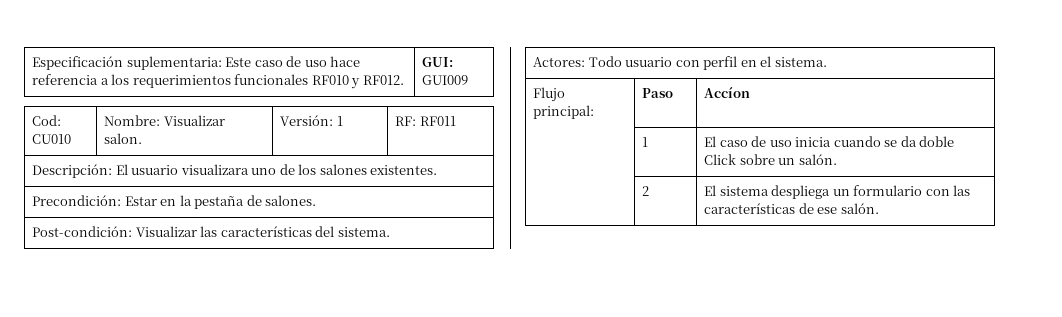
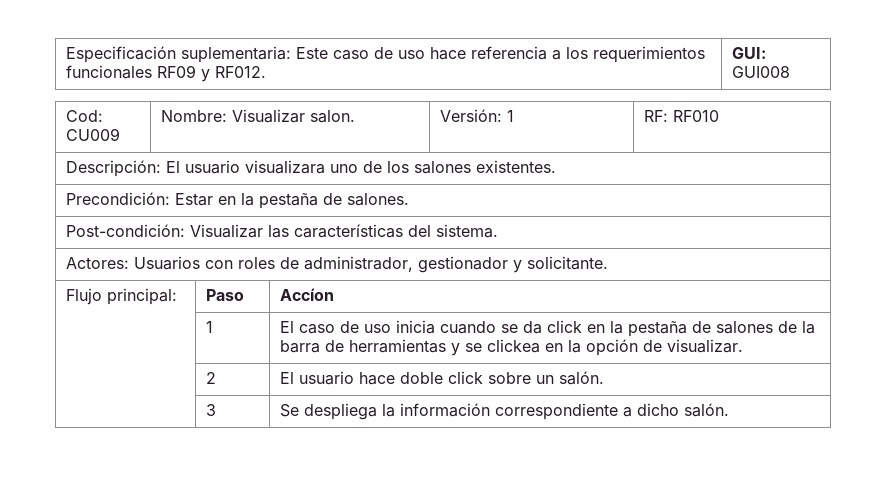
[311,75,349,85] RF010 -> [156,65,196,78] RF09
[422,75,469,85] GUI009 -> [731,66,790,78] GUI008
[32,134,72,144] CU010 -> [65,128,120,141] CU009
[419,116,456,126] RF011 -> [672,110,719,122] RF010
[588,56,827,70] Todo usuario con perfil en el sistema. -> [133,256,608,273] Usuarios con roles de administrador, gestionador y solicitante.
[919,136,955,147] [704,154,837,165] [642,186,650,196] [704,185,971,199] [704,203,838,214] doble Click sobre un salón. // | 2 | El sistema despliega un formulario con las características de ese -> [546,320,815,337] [279,339,743,356] [205,372,216,384] [279,371,604,385] [205,404,216,416] [279,403,679,420] click en la pestaña de salones de la barra de herramientas y se clickea en la opción de visualizar. // | 2 | El usuario hace doble click sobre un salón. // | 3 | Se despliega la información correspondiente a dicho

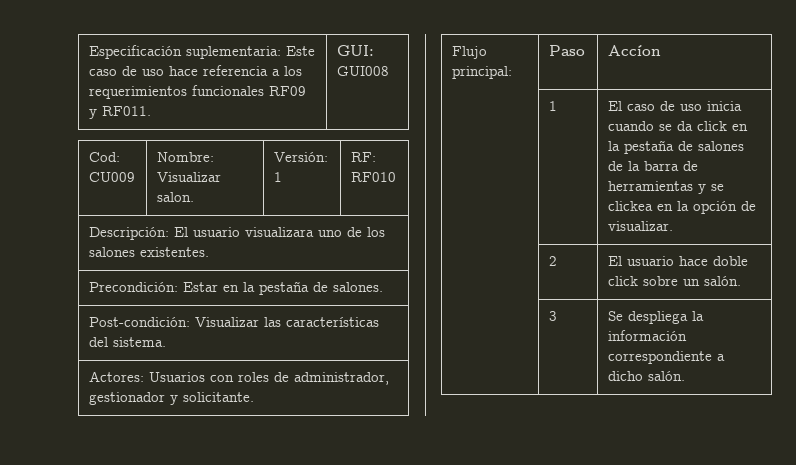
[214,66,266,78] RF012. -> [101,106,151,116] RF011.

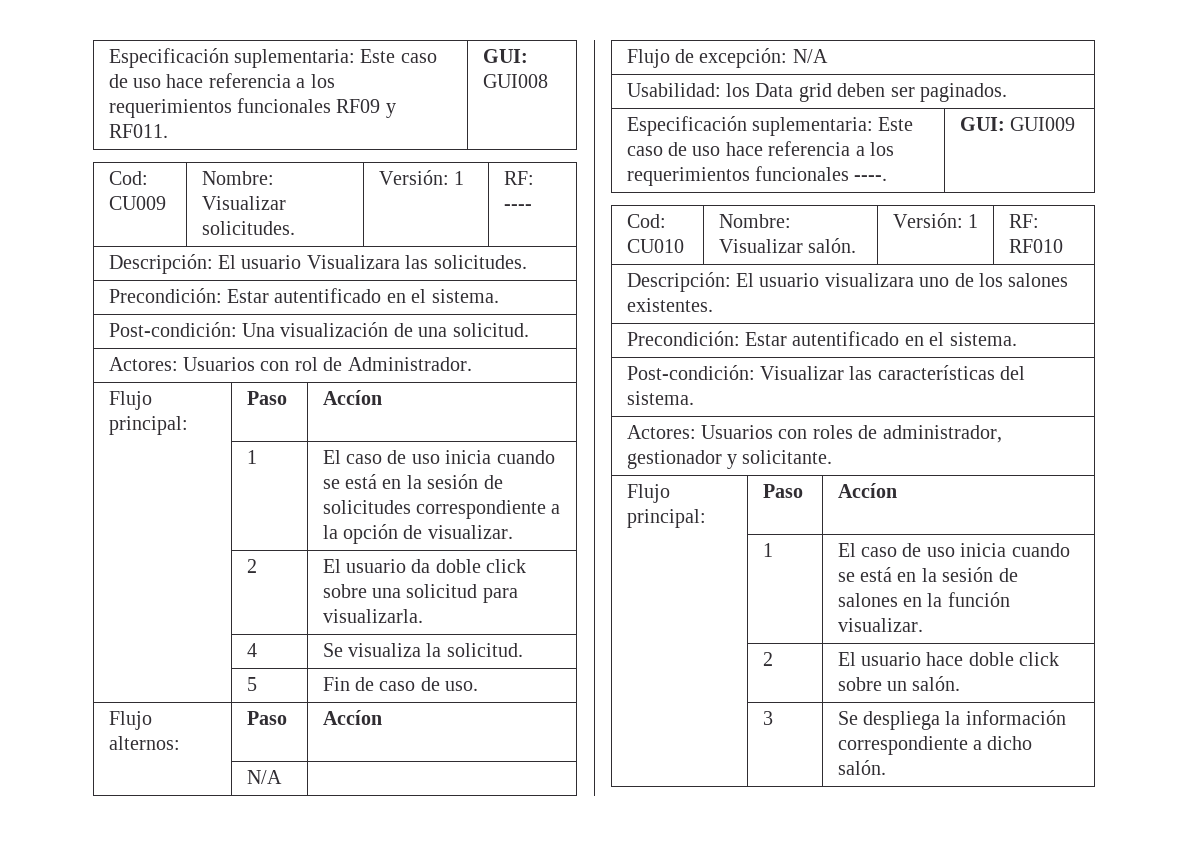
[156,192,194,202] salon. -> [201,221,295,235] [378,170,464,185] [503,171,534,185] [503,204,532,210] [108,254,527,274] [108,288,499,303] [108,322,529,337] [108,357,472,371] [108,391,152,410] [108,416,188,435] [246,391,287,405] [322,390,382,405] [246,450,257,464] [322,450,555,464] [322,474,503,489] [322,500,561,519] [322,524,513,544] [246,559,257,573] [322,559,527,573] [322,584,518,603] [322,609,423,623] [246,643,257,657] [322,643,523,657] [246,677,257,691] [322,677,479,691] [108,711,152,730] [108,736,180,750] [246,711,287,725] [322,710,382,725] [246,770,282,784] [626,48,828,68] [626,83,1007,102] [626,116,914,136] [626,141,894,156] [626,166,888,186] [959,117,1075,131] [626,214,666,228] [626,239,684,253] [718,214,791,228] [718,238,856,253] solicitudes. | Versión: 1 | RF: ---- // Descripción: El usuario Visualizara las solicitudes. // Precondición: Estar autentificado en el sistema. // Post-condición: Una visualización de una solicitud. // Actores: Usuarios con rol de Administrador. // Flujo principal: | Paso | Accíon // | 1 | El caso de uso inicia cuando se está en la sesión de solicitudes correspondiente a la opción de visualizar. // | 2 | El usuario da doble click sobre una solicitud para visualizarla. // | 4 | Se visualiza la solicitud. // | 5 | Fin de caso de uso. // Flujo alternos: | Paso | Accíon // | N/A | // Flujo de excepción: N/A // Usabilidad: los Data grid deben ser paginados. // Especificación suplementaria: Este caso de uso hace referencia a los requerimientos funcionales ----. | GUI: GUI009 // Cod: CU010 | Nombre: Visualizar salón.
[222,281,383,295] en la pestaña de salones. -> [792,331,1017,346] autentificado en el sistema.
[676,121,748,131] [607,140,674,154] da click en la pestaña -> [859,567,994,582] está en la sesión
[607,161,698,171] [607,181,724,194] [607,201,756,214] de la barra de herramientas y se clickea en la opción de -> [902,592,1010,607] en la función

